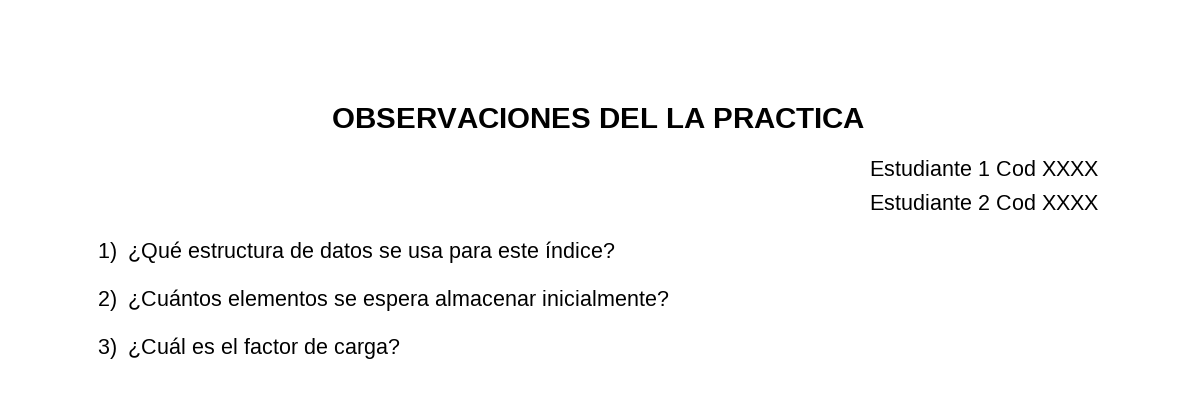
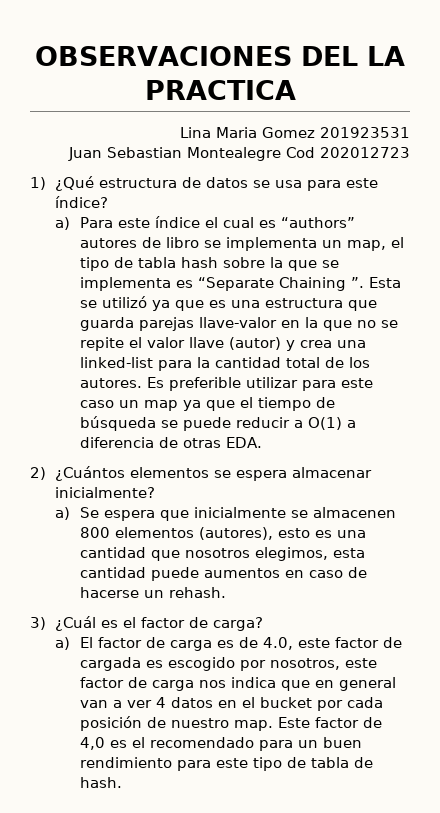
[870,160,1098,176] [870,194,1098,210] Estudiante 1 Cod XXXX // Estudiante 2 Cod XXXX -> [180,127,410,138] [68,147,410,161] Lina Maria Gomez 201923531 // Juan Sebastian Montealegre Cod 202012723
(615, 249) none -> [55,216,356,230] [80,237,405,251] [80,257,340,271] [80,277,402,291] [80,296,378,311] [80,317,399,331] [80,337,367,351] [80,357,371,371] [80,377,374,391] [80,397,336,411] [80,416,357,431] [80,437,263,448] // a) Para este índice el cual es “authors” autores de libro se implementa un map, el tipo de tabla hash sobre la que se implementa es “Separate Chaining ”. Esta se utilizó ya que es una estructura que guarda parejas llave-valor en la que no se repite el valor llave (autor) y crea una linked-list para la cantidad total de los autores. Es preferible utilizar para este caso un map ya que el tiempo de búsqueda se puede reducir a O(1) a diferencia de otras EDA.
(669, 298) none -> [55,507,397,521] [80,527,367,540] [80,547,366,561] [80,567,368,581] [80,587,227,598] // a) Se espera que inicialmente se almacenen 800 elementos (autores), esto es una cantidad que nosotros elegimos, esta cantidad puede aumentos en caso de hacerse un rehash.
(400, 349) none -> [55,637,403,651] [80,657,378,671] [80,677,397,691] [80,697,384,711] [80,716,383,731] [80,737,363,751] [80,757,374,771] [80,777,123,788] // a) El factor de carga es de 4.0, este factor de cargada es escogido por nosotros, este factor de carga nos indica que en general van a ver 4 datos en el bucket por cada posición de nuestro map. Este factor de 4,0 es el recomendado para un buen rendimiento para este tipo de tabla de hash.

